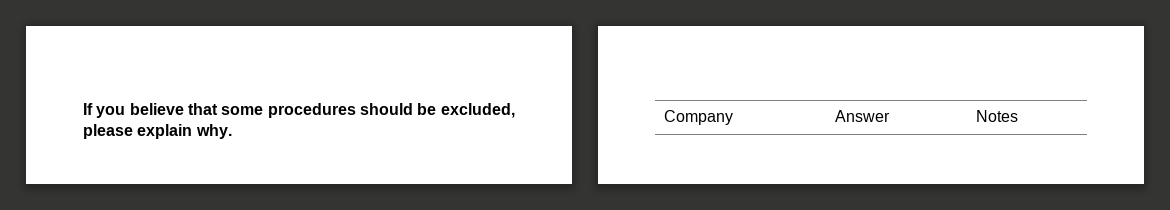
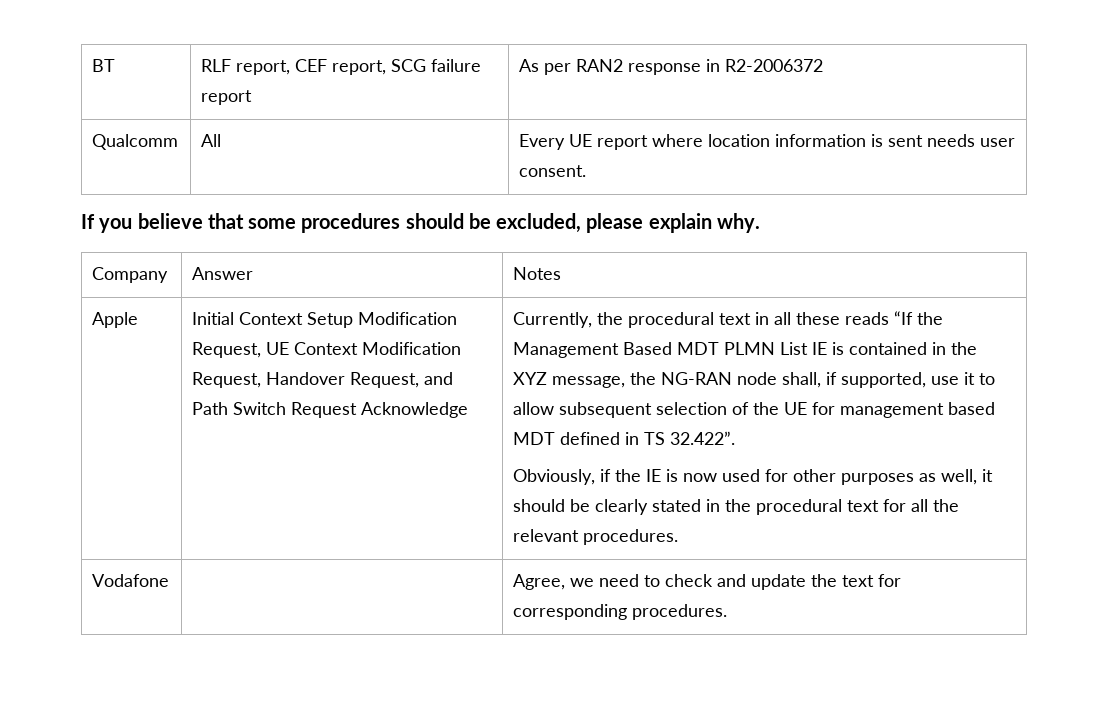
(83, 109) none -> [92,59,116,72] [201,59,482,75] [201,90,253,105] [519,59,824,75] [92,134,179,150] [201,134,222,147] [519,134,1016,150] [519,165,587,177] BT | RLF report, CEF report, SCG failure report | As per RAN2 response in R2-2006372 // Qualcomm | All | Every UE report where location information is sent needs user consent. //
(1018, 116) none -> [92,312,139,328] [192,312,458,328] [192,342,462,358] [192,372,454,388] [192,402,469,418] [513,311,944,328] [513,342,978,358] [513,372,996,388] [513,402,996,418] [513,431,736,445] [513,469,994,485] [513,499,960,515] [513,529,679,545] [92,574,170,587] [513,574,902,590] [513,604,728,620] // Apple | Initial Context Setup Modification Request, UE Context Modification Request, Handover Request, and Path Switch Request Acknowledge | Currently, the procedural text in all these reads “If the Management Based MDT PLMN List IE is contained in the XYZ message, the NG-RAN node shall, if supported, use it to allow subsequent selection of the UE for management based MDT defined in TS 32.422”. // Obviously, if the IE is now used for other purposes as well, it should be clearly stated in the procedural text for all the relevant procedures. // Vodafone | | Agree, we need to check and update the text for corresponding procedures.

